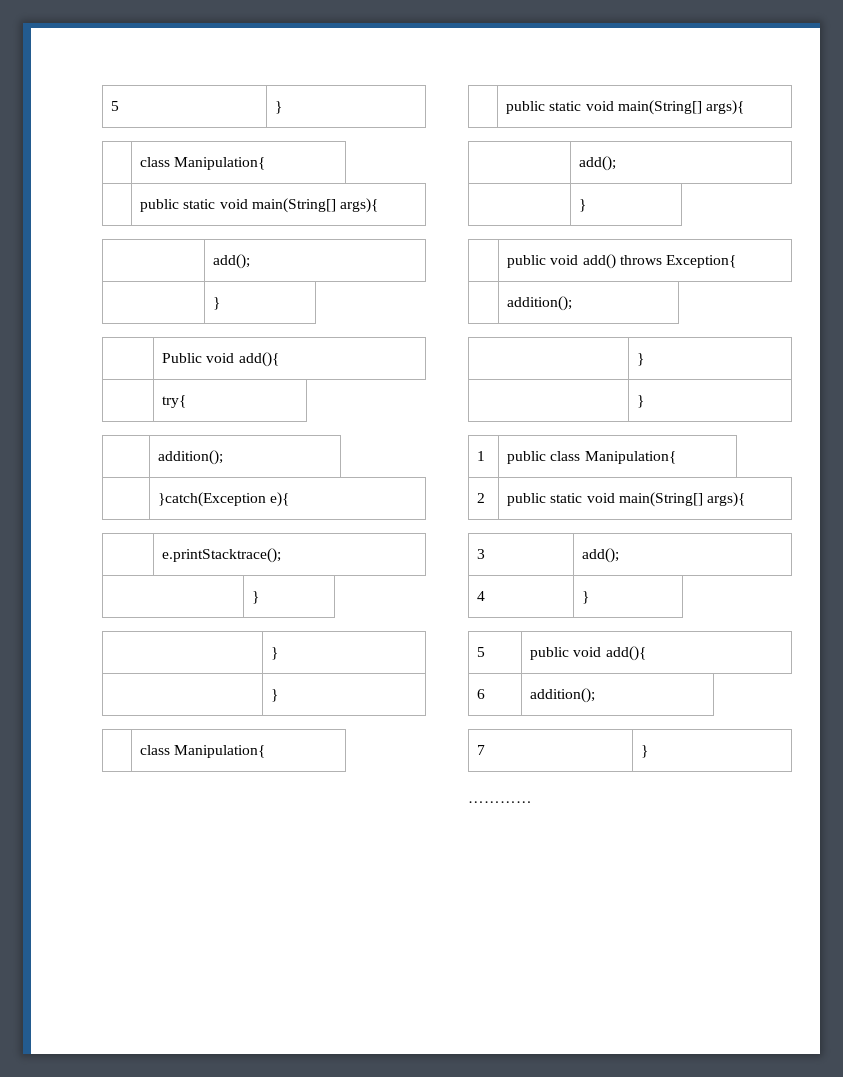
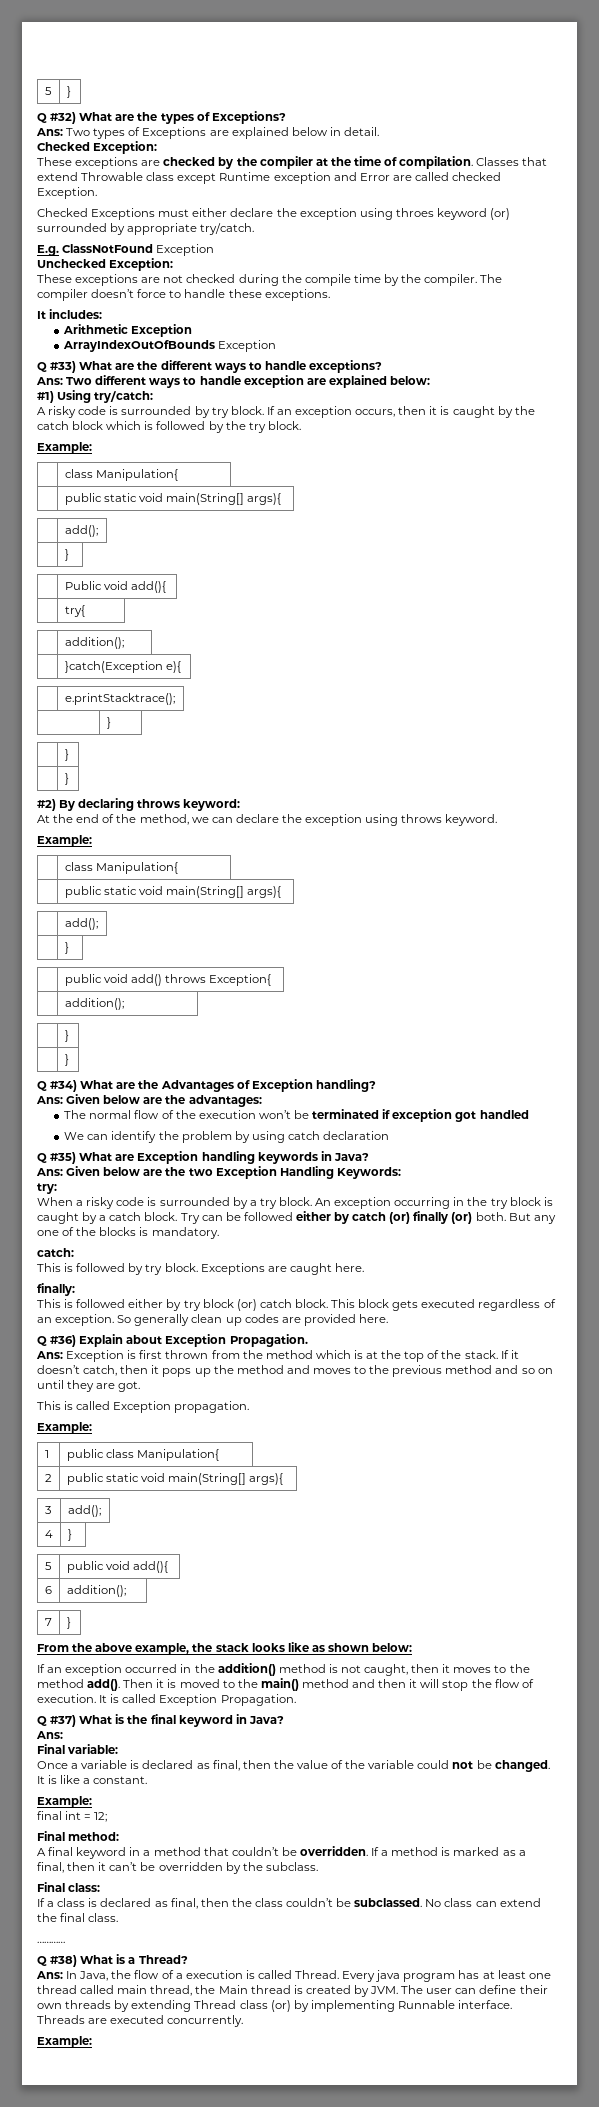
(283, 107) none -> [37,111,286,124] [36,127,379,139] [37,141,158,154] [37,156,548,169] [37,172,502,184] [37,187,97,199] [37,208,511,220] [37,223,255,235] [37,244,215,256] [37,258,174,271] [37,274,503,286] [37,289,330,301] [37,309,103,319] [63,324,193,337] [63,340,277,352] [37,360,382,373] [36,375,430,388] [37,390,154,403] [37,406,535,418] [37,421,301,433] [37,442,92,454] // Q #32) What are the types of Exceptions? // Ans: Two types of Exceptions are explained below in detail. // Checked Exception: // These exceptions are checked by the compiler at the time of compilation. Classes that extend Throwable class except Runtime exception and Error are called checked Exception. // Checked Exceptions must either declare the exception using throes keyword (or) surrounded by appropriate try/catch. // E.g. ClassNotFound Exception // Unchecked Exception: // These exceptions are not checked during the compile time by the compiler. The compiler doesn’t force to handle these exceptions. // It includes: // Arithmetic Exception // ArrayIndexOutOfBounds Exception // Q #33) What are the different ways to handle exceptions? // Ans: Two different ways to handle exception are explained below: // #1) Using try/catch: // A risky code is surrounded by try block. If an exception occurs, then it is caught by the catch block which is followed by the try block. // Example:
(279, 695) none -> [37,798,241,811] [37,814,498,826] [37,835,92,847] // #2) By declaring throws keyword: // At the end of the method, we can declare the exception using throws keyword. // Example:
(645, 401) none -> [37,1079,376,1092] [36,1094,262,1107] [64,1109,529,1122] [64,1131,390,1143] [37,1151,369,1164] [36,1166,401,1179] [37,1183,57,1194] [37,1197,553,1209] [37,1211,556,1224] [37,1227,219,1239] [37,1248,74,1257] [37,1263,364,1275] [37,1283,75,1296] [37,1299,556,1311] [37,1314,388,1326] [37,1334,308,1347] [36,1350,519,1362] [37,1365,553,1377] [37,1380,141,1392] [37,1401,250,1413] [37,1422,92,1434] // Q #34) What are the Advantages of Exception handling? // Ans: Given below are the advantages: // The normal flow of the execution won’t be terminated if exception got handled // We can identify the problem by using catch declaration // Q #35) What are Exception handling keywords in Java? // Ans: Given below are the two Exception Handling Keywords: // try: // When a risky code is surrounded by a try block. An exception occurring in the try block is caught by a catch block. Try can be followed either by catch (or) finally (or) both. But any one of the blocks is mandatory. // catch: // This is followed by try block. Exceptions are caught here. // finally: // This is followed either by try block (or) catch block. This block gets executed regardless of an exception. So generally clean up codes are provided here. // Q #36) Explain about Exception Propagation. // Ans: Exception is first thrown from the method which is at the top of the stack. If it doesn’t catch, then it pops up the method and moves to the previous method and so on until they are got. // This is called Exception propagation. // Example:
[468,801,532,803] ………… -> [37,1642,413,1655] [37,1663,530,1676] [37,1678,534,1691] [37,1694,296,1706] [37,1714,284,1727] [36,1731,63,1739] [37,1744,119,1754] [37,1760,550,1772] [37,1775,148,1784] [37,1796,92,1808] [37,1811,108,1822] [37,1831,120,1841] [37,1846,526,1859] [37,1862,318,1874] [37,1882,101,1892] [37,1898,541,1909] [37,1913,119,1922] [37,1941,65,1943] [37,1954,188,1967] [36,1970,551,1982] [37,1985,548,1997] [37,2000,513,2012] [37,2015,244,2027] [37,2036,92,2048] From the above example, the stack looks like as shown below: // If an exception occurred in the addition() method is not caught, then it moves to the method add(). Then it is moved to the main() method and then it will stop the flow of execution. It is called Exception Propagation. // Q #37) What is the final keyword in Java? // Ans: // Final variable: // Once a variable is declared as final, then the value of the variable could not be changed. It is like a constant. // Example: // final int = 12; // Final method: // A final keyword in a method that couldn’t be overridden. If a method is marked as a final, then it can’t be overridden by the subclass. // Final class: // If a class is declared as final, then the class couldn’t be subclassed. No class can extend the final class. // ………… // Q #38) What is a Thread? // Ans: In Java, the flow of a execution is called Thread. Every java program has at least one thread called main thread, the Main thread is created by JVM. The user can define their own threads by extending Thread class (or) by implementing Runnable interface. Threads are executed concurrently. // Example:

